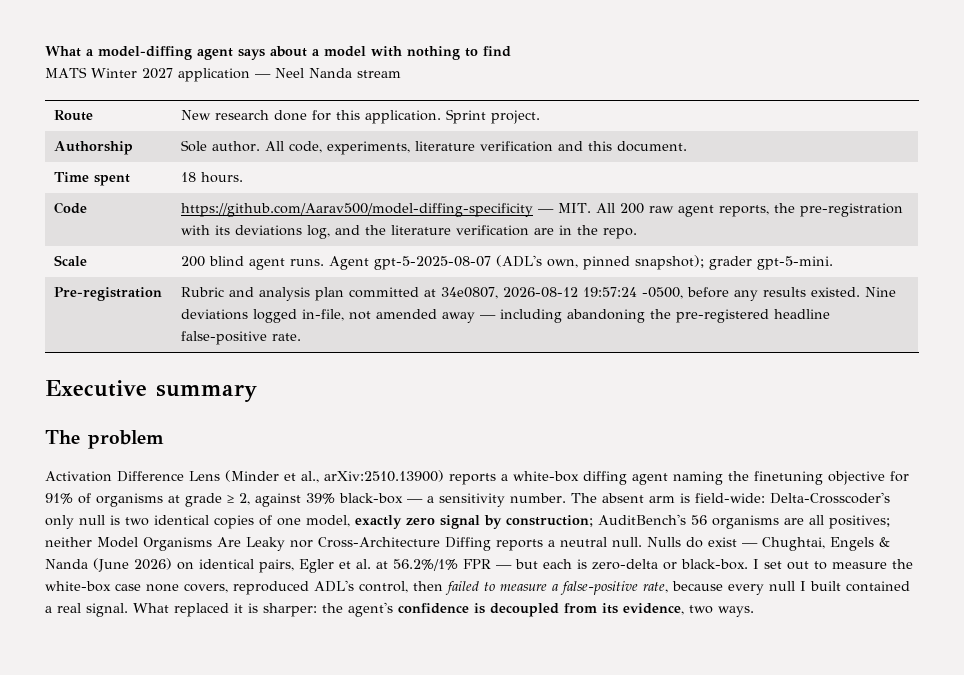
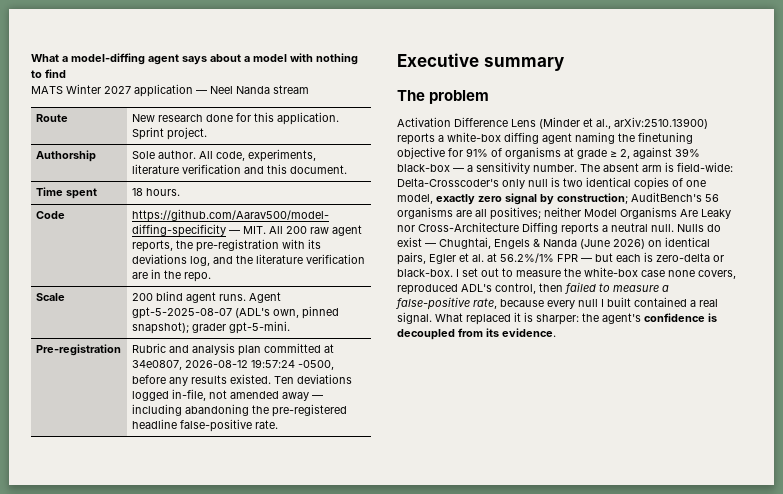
[865,287,897,297] Nine -> [274,376,295,384] Ten
[623,603,754,617] evidence, two ways. -> [502,328,556,337] evidence.

